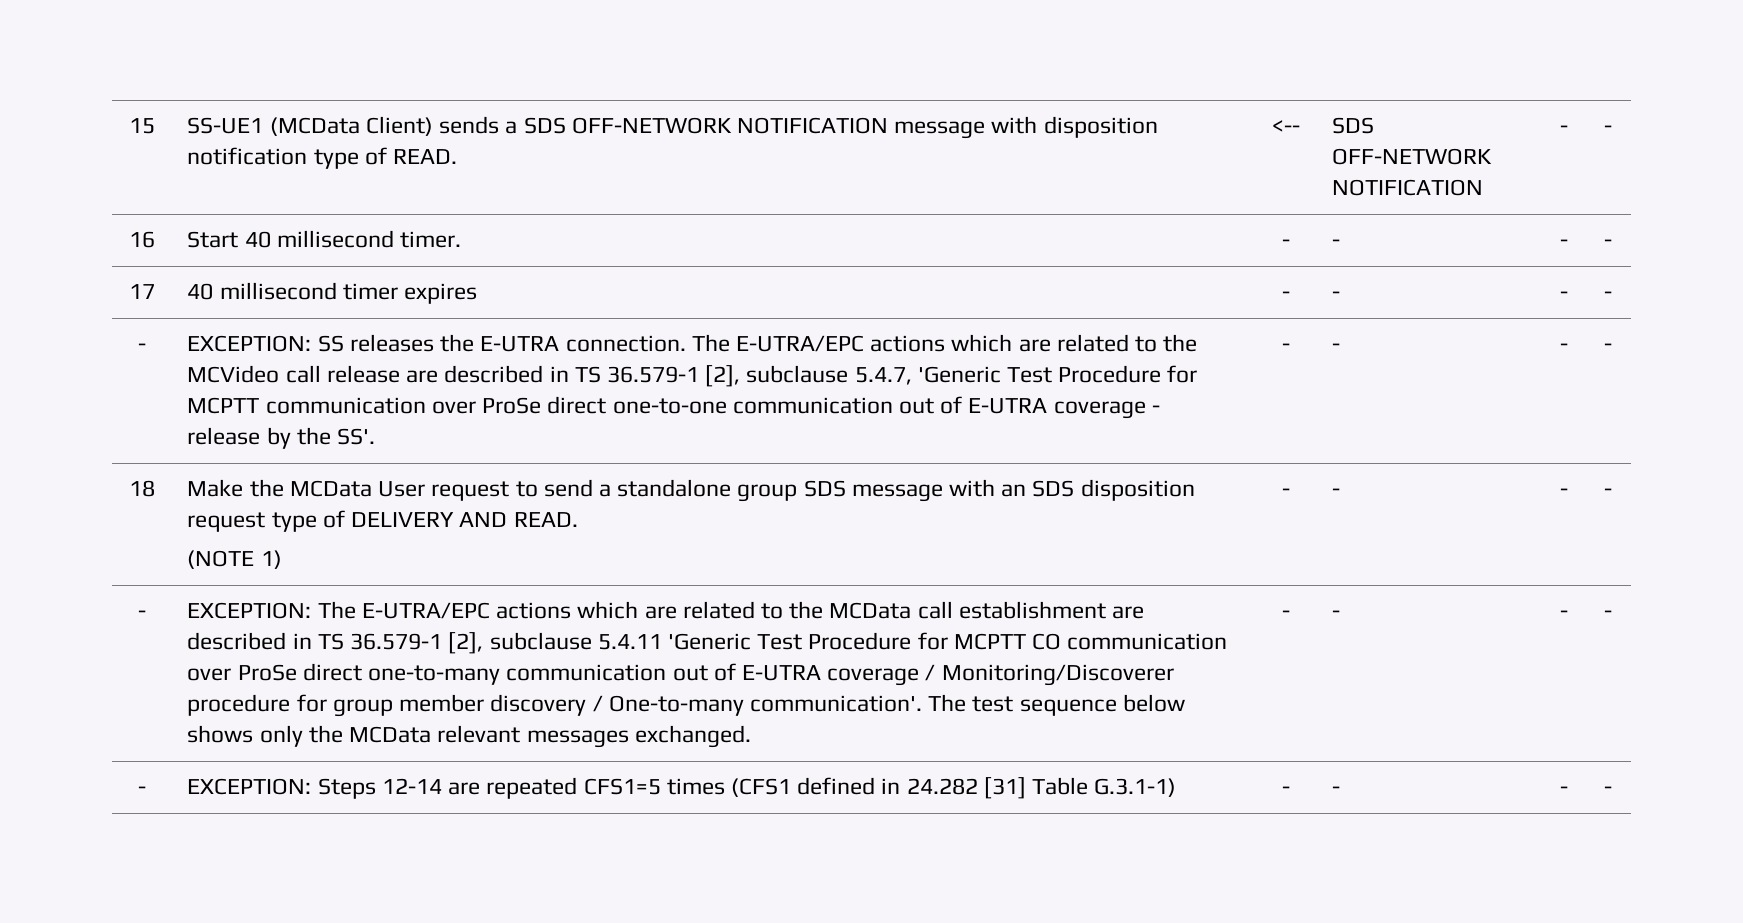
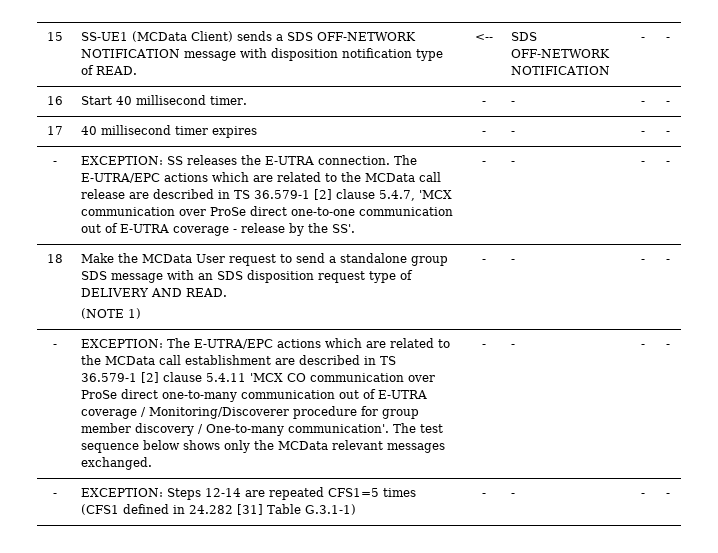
[187,365,280,383] MCVideo -> [365,173,416,182] MCData
[705,365,1198,387] [187,397,260,414] [2], subclause 5.4.7, 'Generic Test Procedure for MCPTT -> [314,189,453,201] [2] clause 5.4.7, 'MCX
[448,632,1026,654] [2], subclause 5.4.11 'Generic Test Procedure for MCPTT -> [141,372,284,383] [2] clause 5.4.11 'MCX

